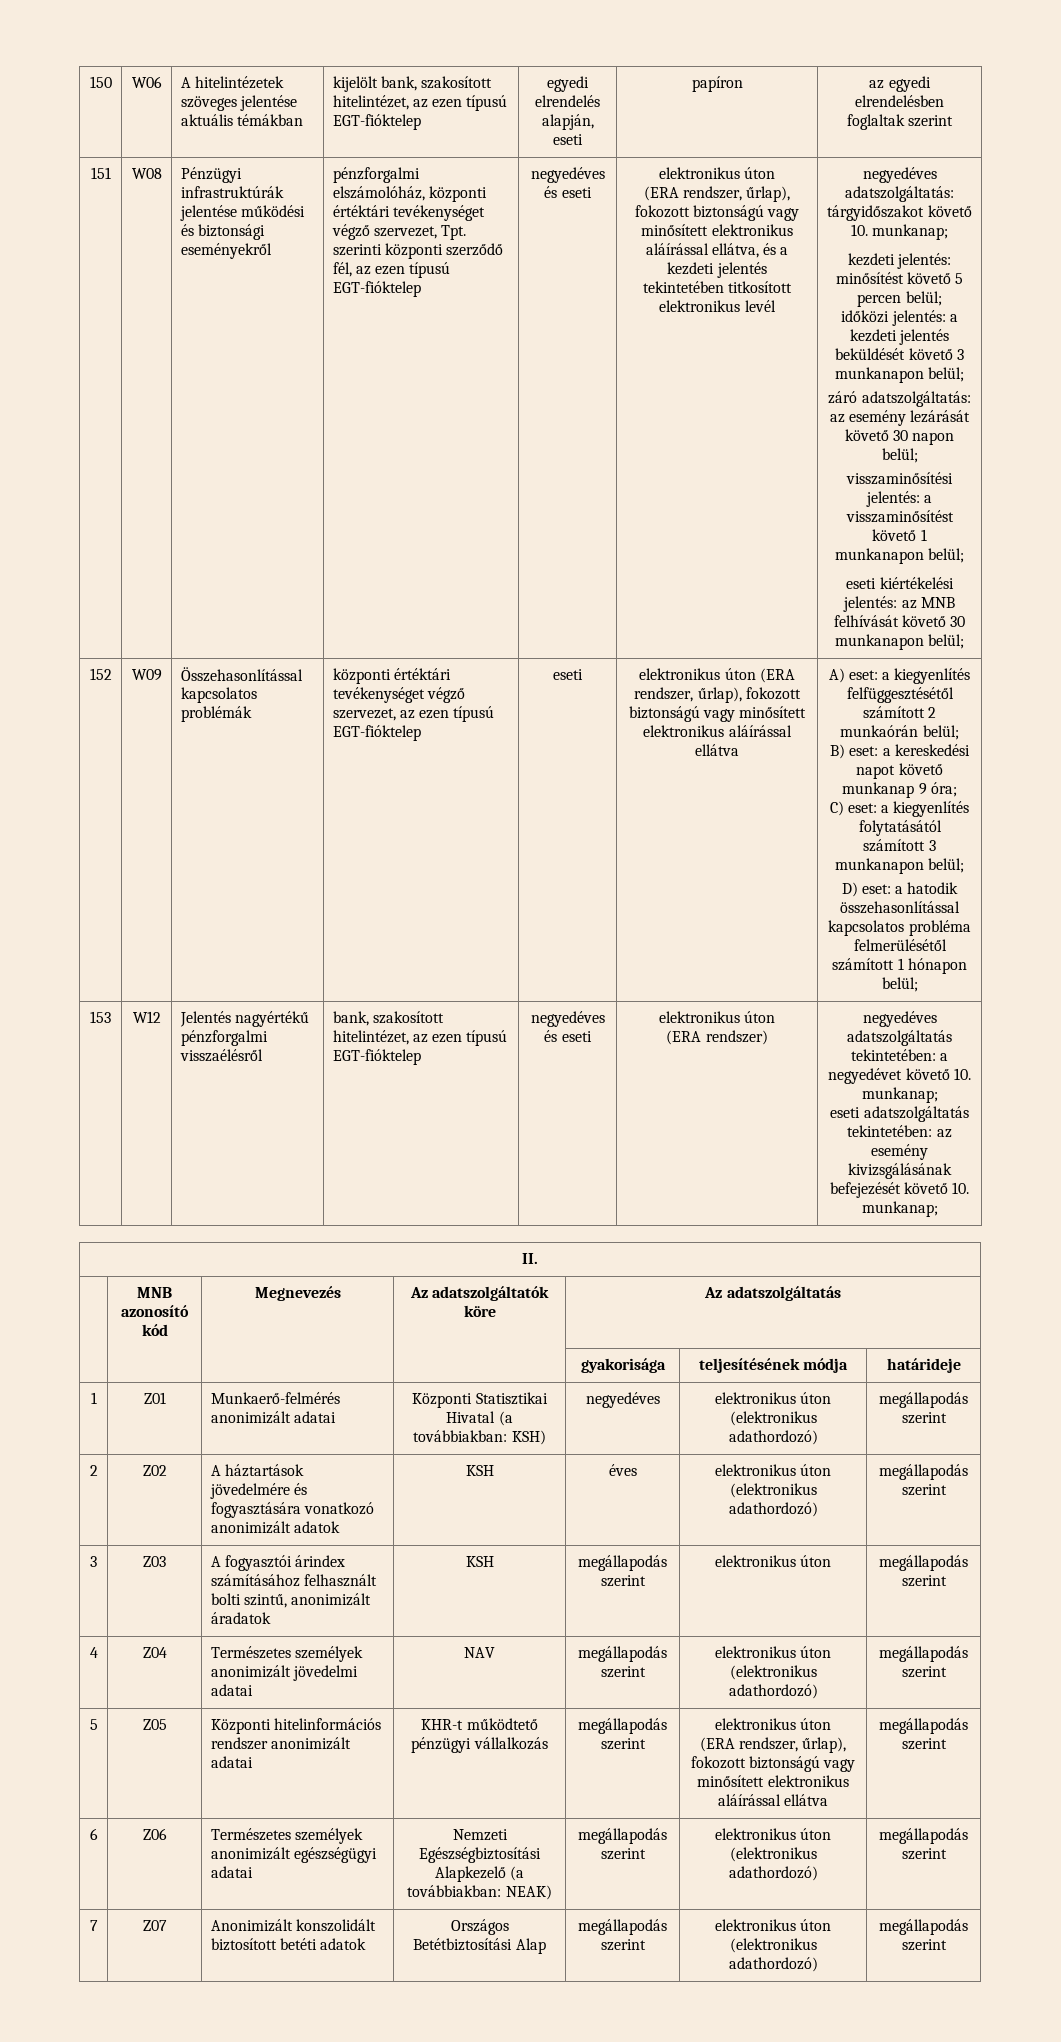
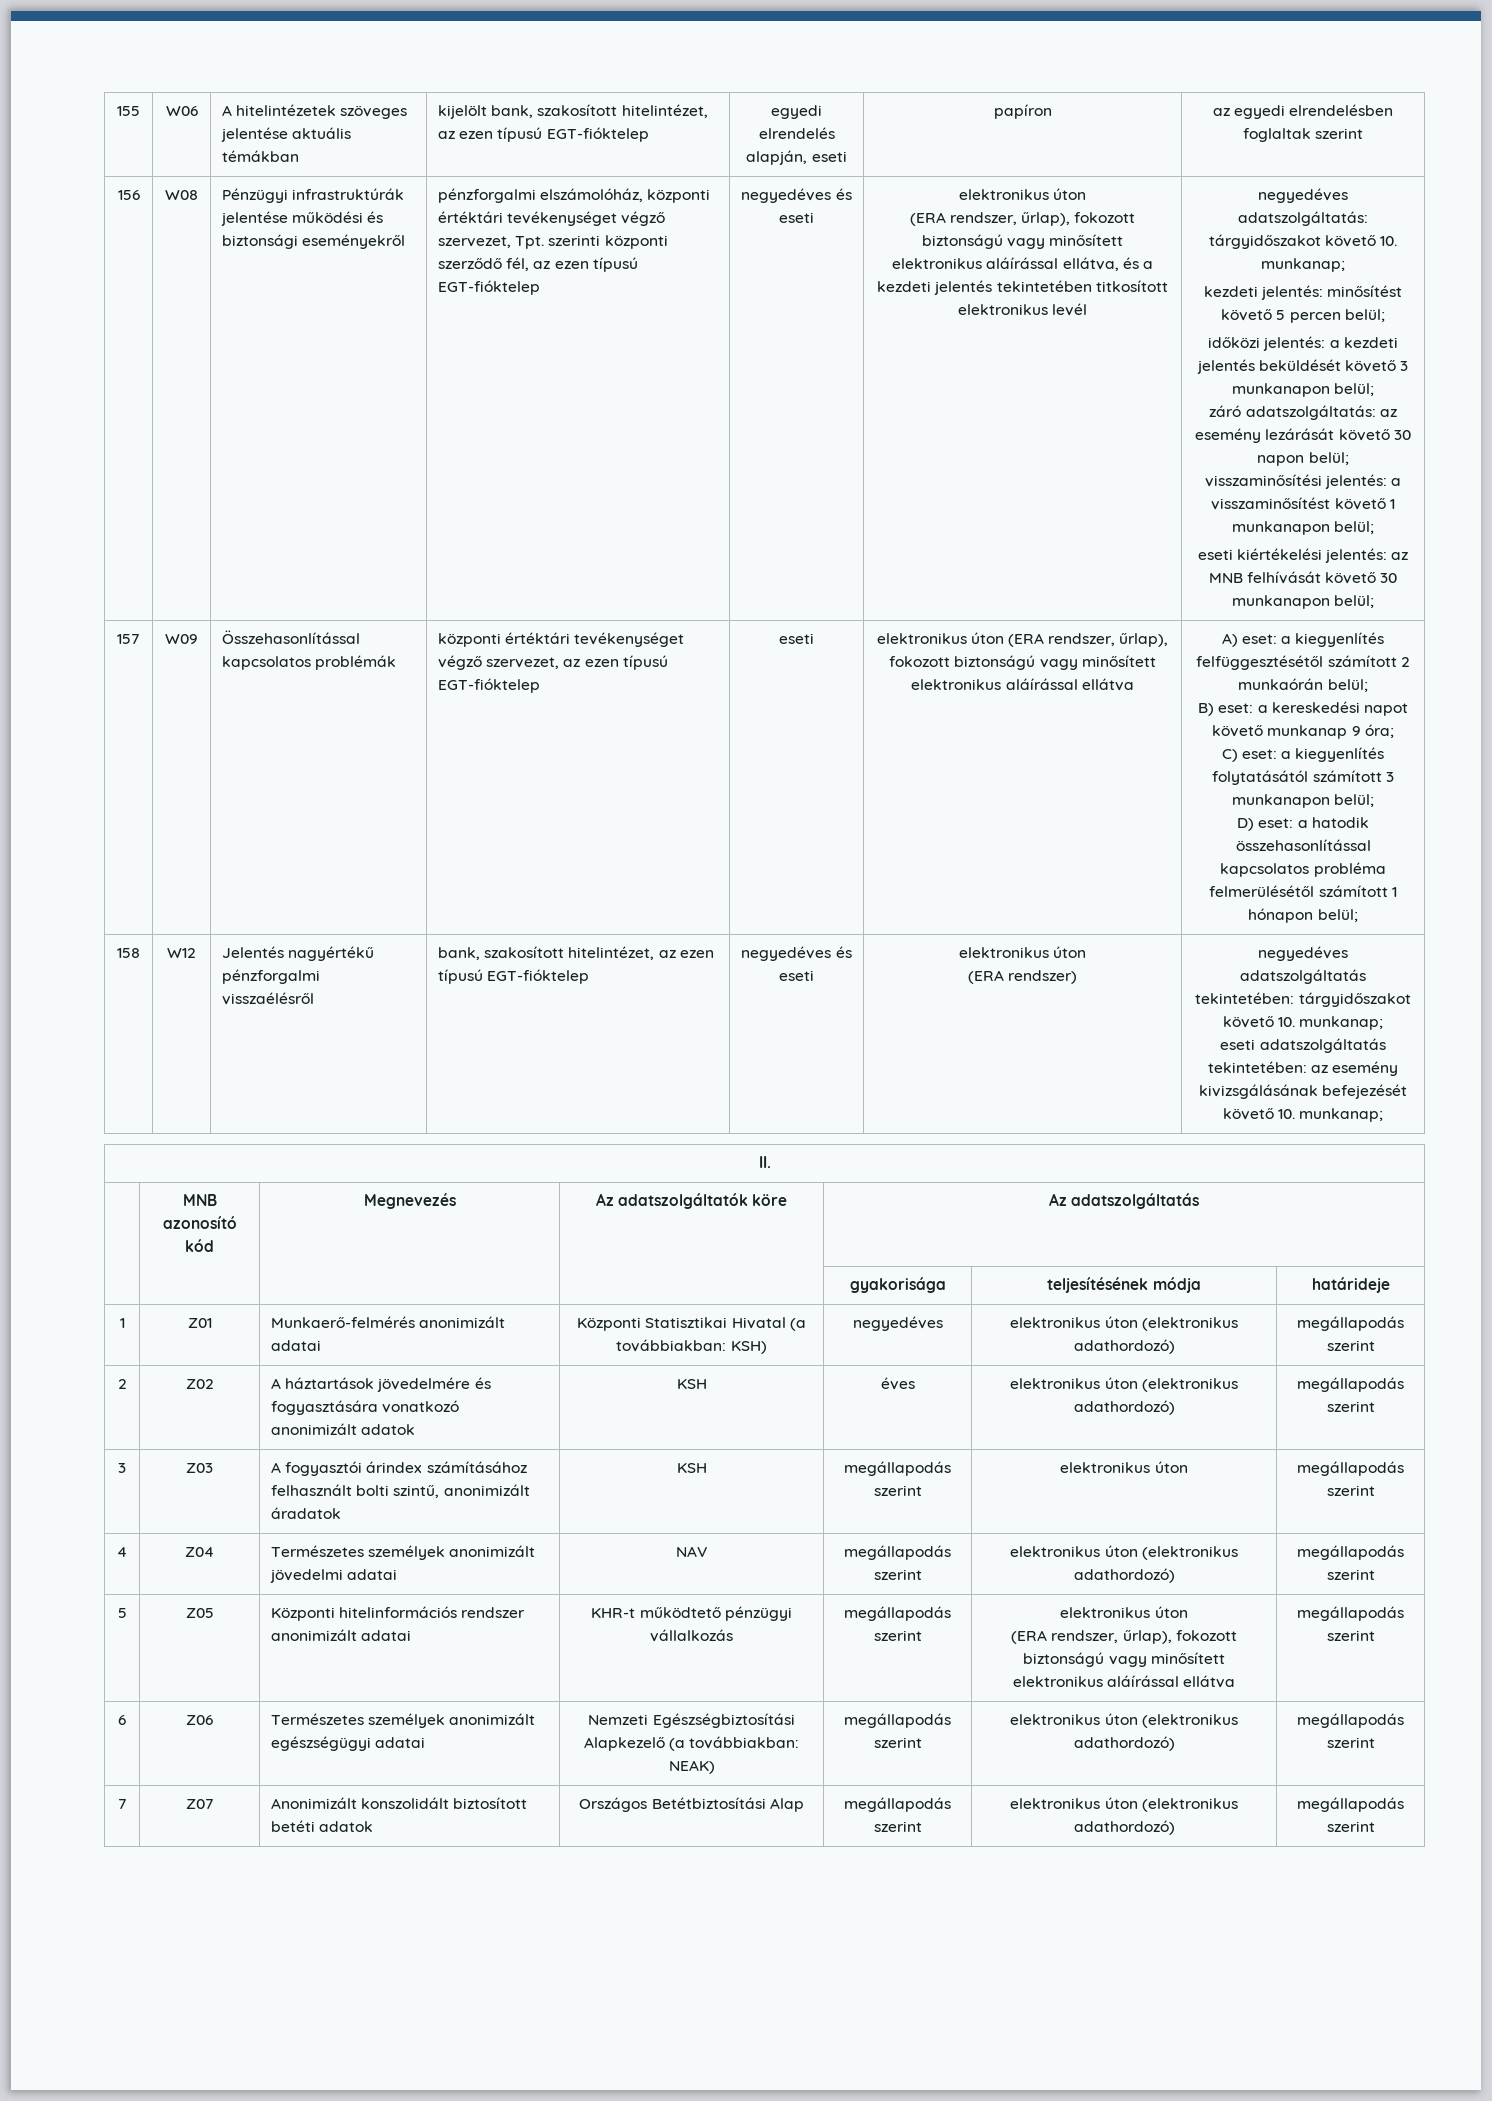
[89,76,112,88] 150 -> [117,106,140,116] 155
[90,167,111,179] 151 -> [117,190,140,200] 156
[89,668,112,680] 152 -> [117,634,140,644] 157
[90,1011,111,1023] 153 -> [117,948,140,958] 158
[940,1053,949,1061] [828,1068,903,1084] a negyedévet -> [1298,992,1411,1007] tárgyidőszakot

